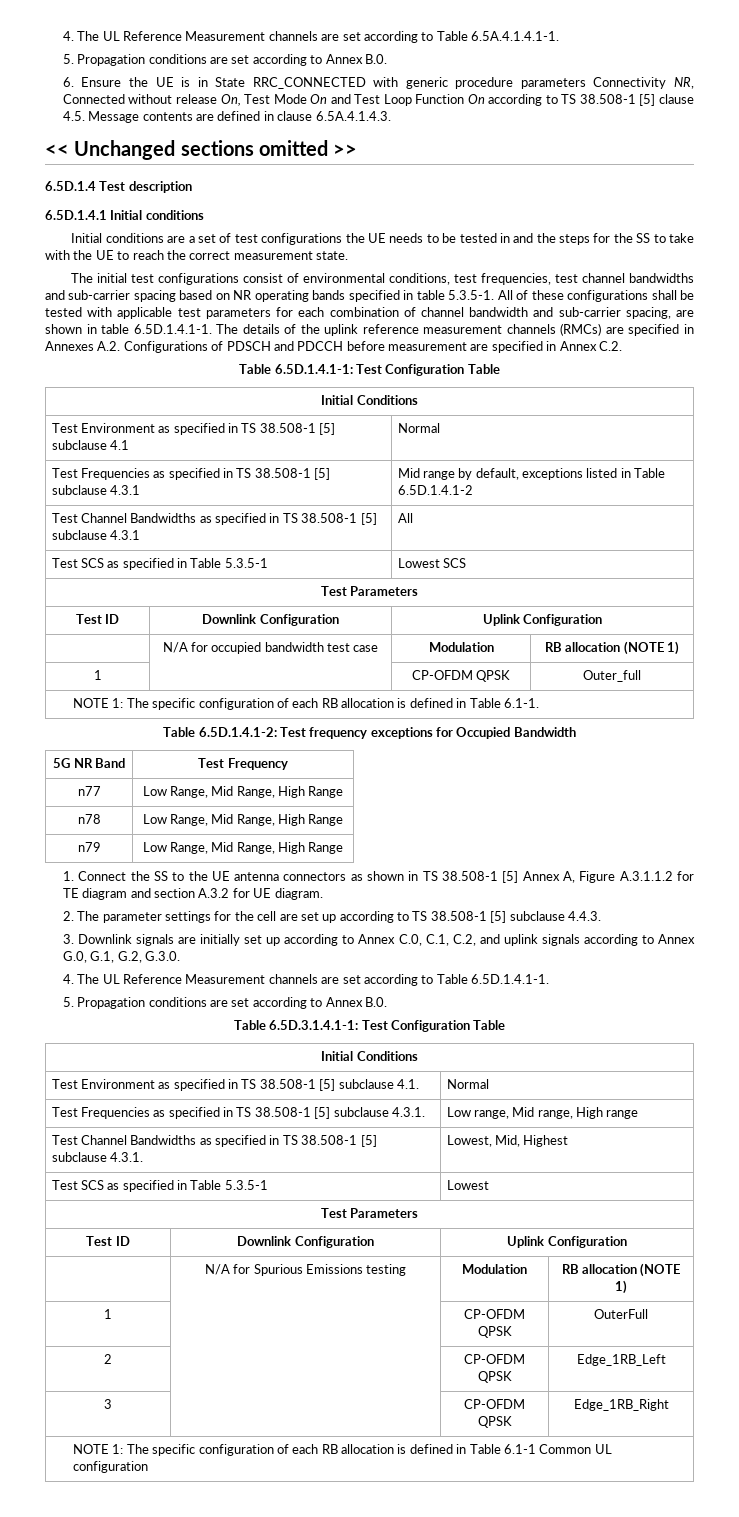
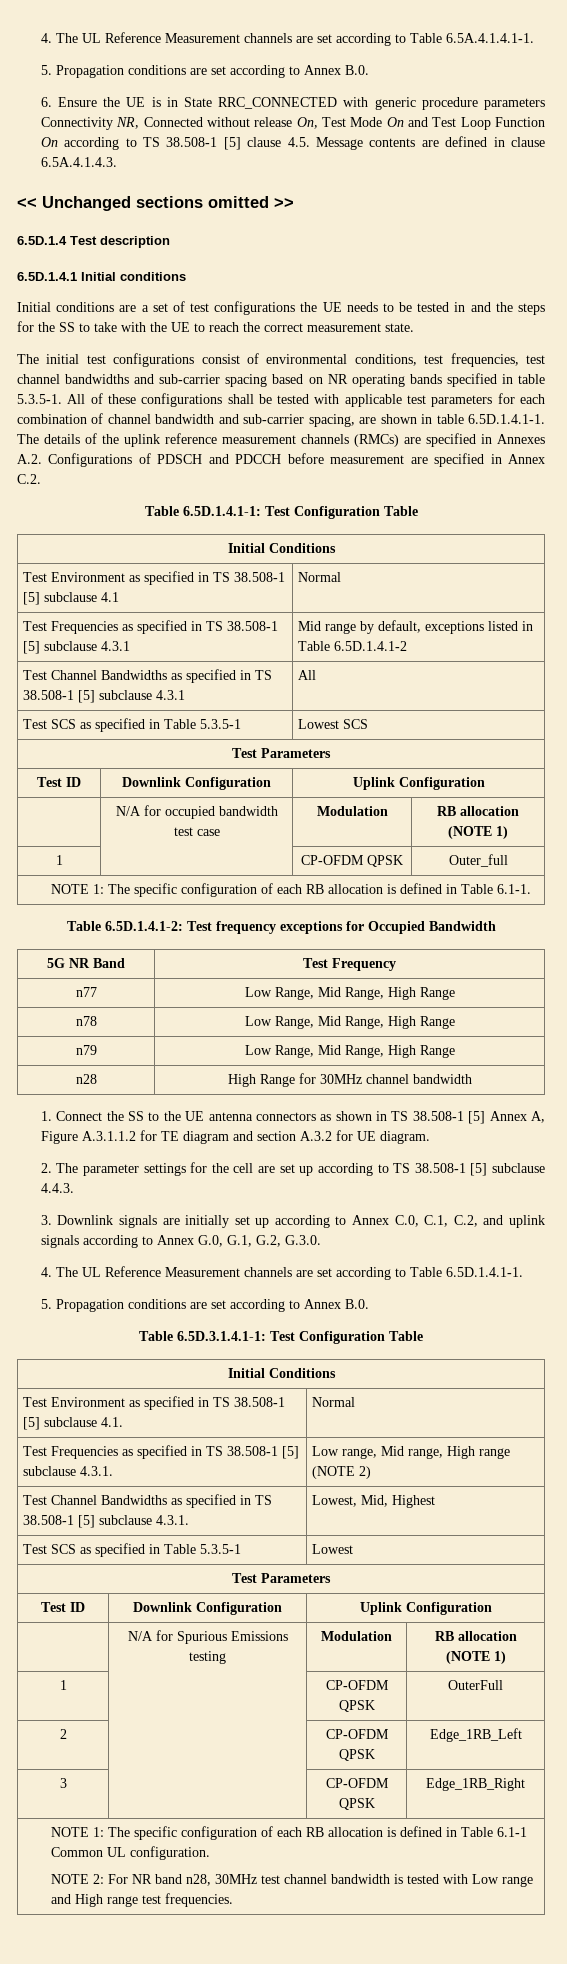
(344, 848) none -> [75,1074,97,1084] [227,1073,472,1087] // n28 | High Range for 30MHz channel bandwidth
(639, 1114) none -> [311,1466,371,1479] (NOTE 2)
[73,1461,149,1473] configuration -> [130,1846,211,1860] [51,1874,534,1887] [51,1893,234,1907] configuration. // NOTE 2: For NR band n28, 30MHz test channel bandwidth is tested with Low range and High range test frequencies.

